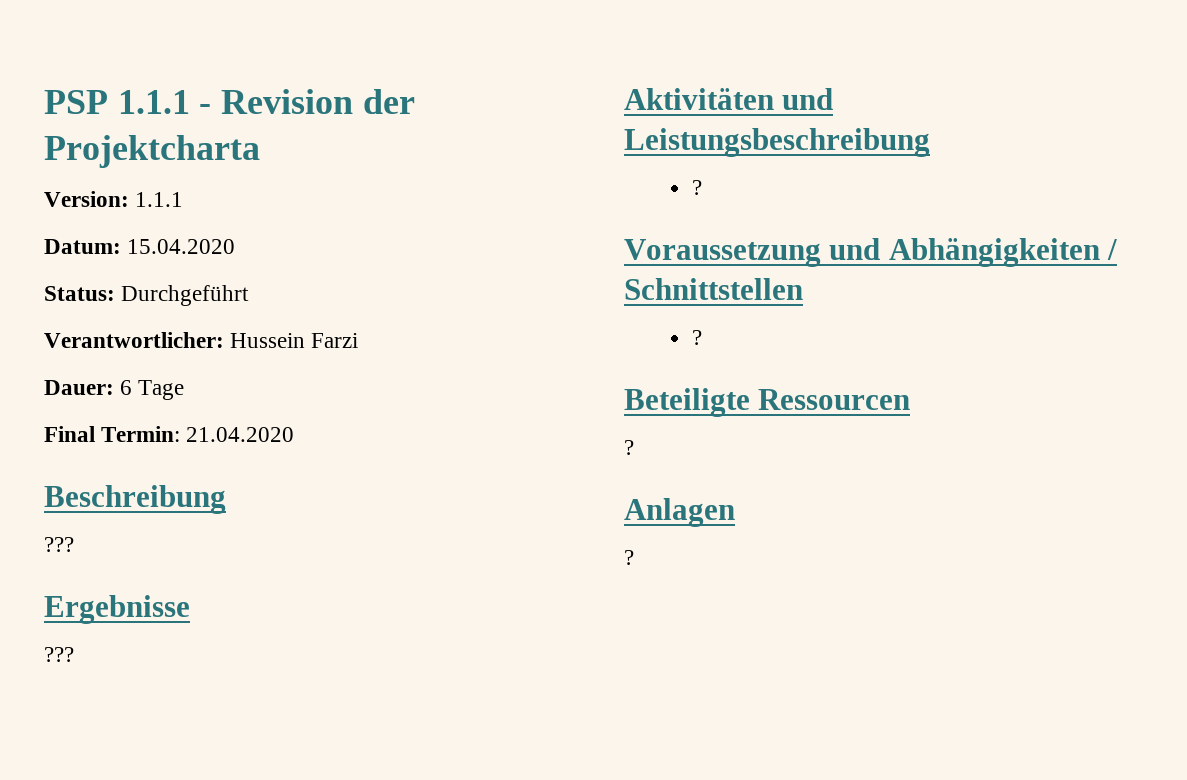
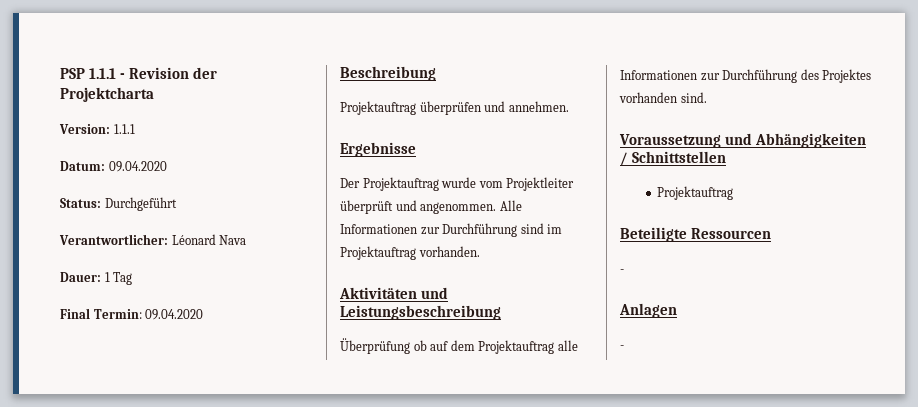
[127,239,236,254] 15.04.2020 -> [108,161,167,172] 09.04.2020
[230,333,359,348] Hussein Farzi -> [171,234,247,245] Léonard Nava
[120,380,185,400] 6 Tage -> [104,272,133,285] 1 Tag
[186,427,295,442] 21.04.2020 -> [145,309,204,320] 09.04.2020
[44,537,74,552] [44,595,190,624] [44,647,74,662] [624,88,834,110] [624,128,930,157] [691,180,702,195] ??? // Ergebnisse // ??? // Aktivitäten und Leistungsbeschreibung // ? -> [340,101,569,115] [340,142,416,157] [340,177,575,191] [340,200,522,214] [340,223,563,237] [340,246,480,260] [339,287,448,299] [340,305,501,320] [340,338,578,354] [620,69,872,83] [619,92,707,103] Projektauftrag überprüfen und annehmen. // Ergebnisse // Der Projektauftrag wurde vom Projektleiter überprüft und angenommen. Alle Informationen zur Durchführung sind im Projektauftrag vorhanden. // Aktivitäten und Leistungsbeschreibung // Überprüfung ob auf dem Projektauftrag alle Informationen zur Durchführung des Projektes vorhanden sind.
[691,330,702,345] ? -> [657,186,734,200] Projektauftrag
[624,440,634,455] ? -> [620,269,624,273] -
[624,550,634,565] ? -> [620,345,624,349] -

